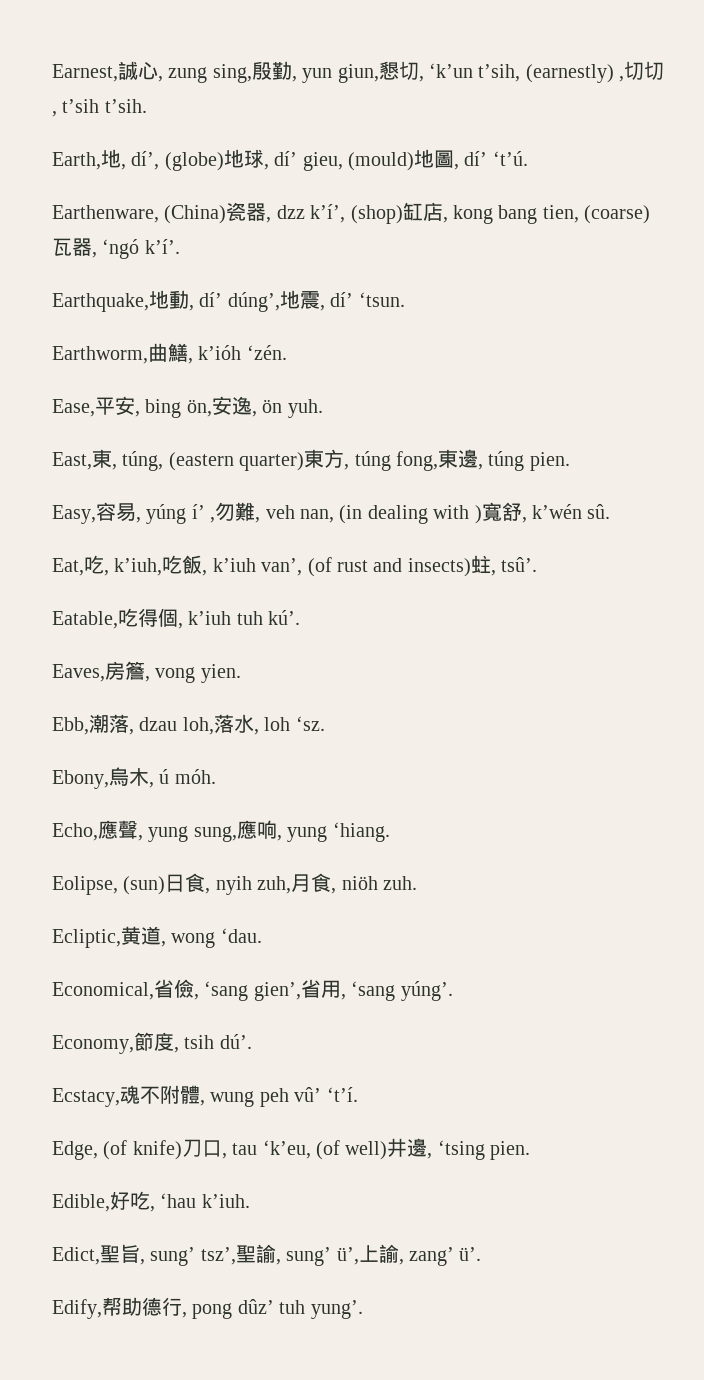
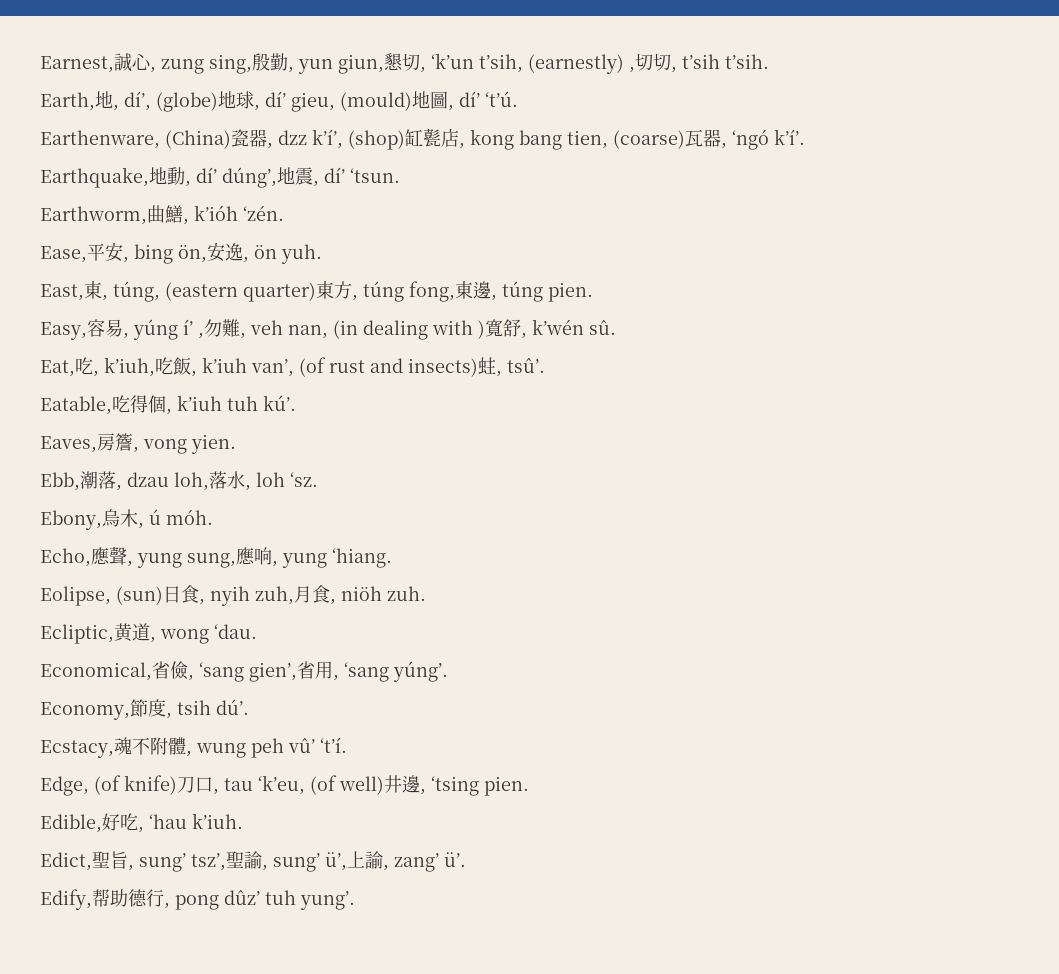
(423, 211) none -> [423,128,441,147] 甏

